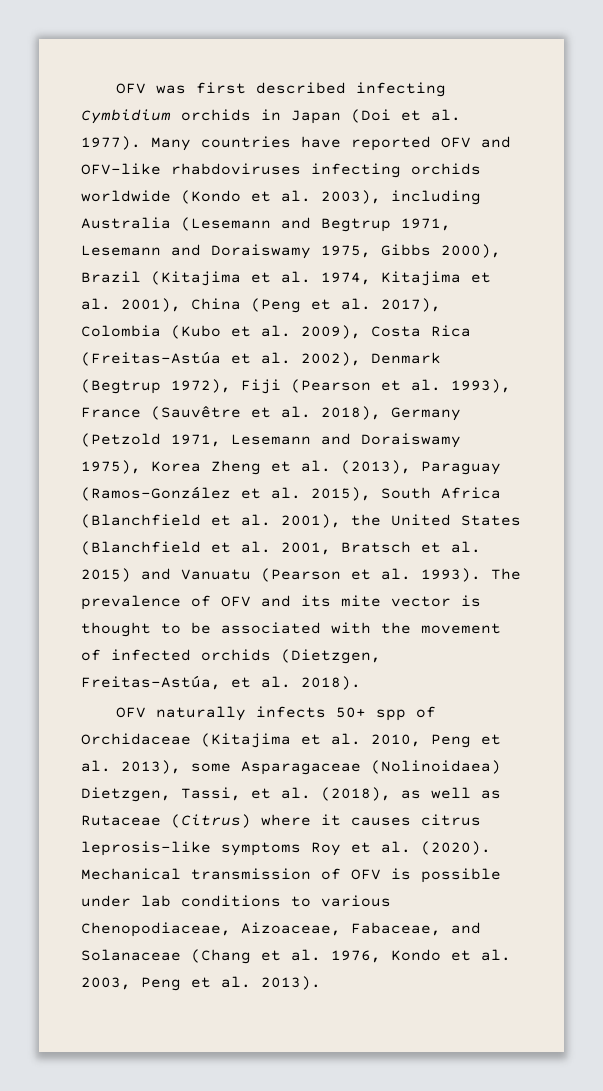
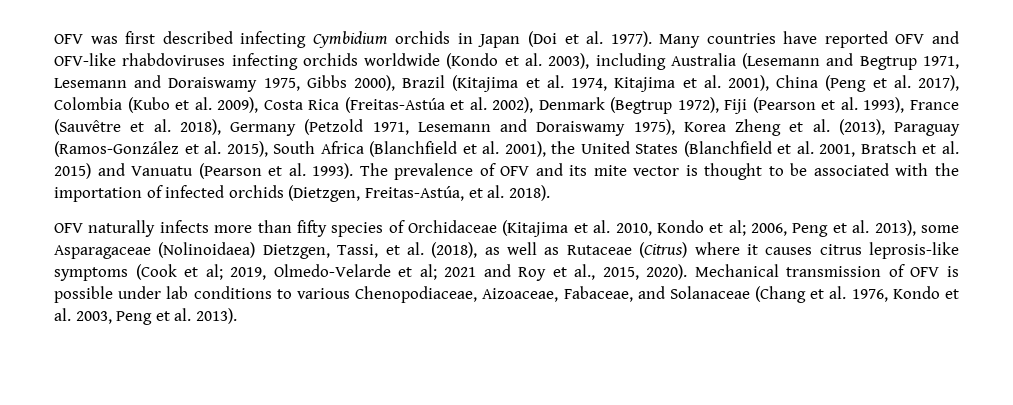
[421,623,501,634] movement -> [54,187,142,202] importation
[335,707,406,721] 50+ spp -> [214,220,384,237] more than fifty species
(421, 740) none -> [656,220,788,236] Kondo et al; 2006,
[311,841,491,856] Roy et al. (2020). -> [135,264,688,281] (Cook et al; 2019, Olmedo-Velarde et al; 2021 and Roy et al., 2015, 2020).

